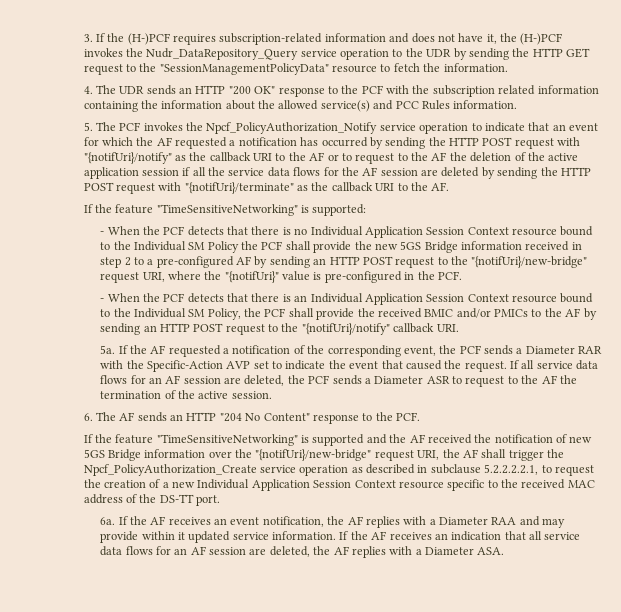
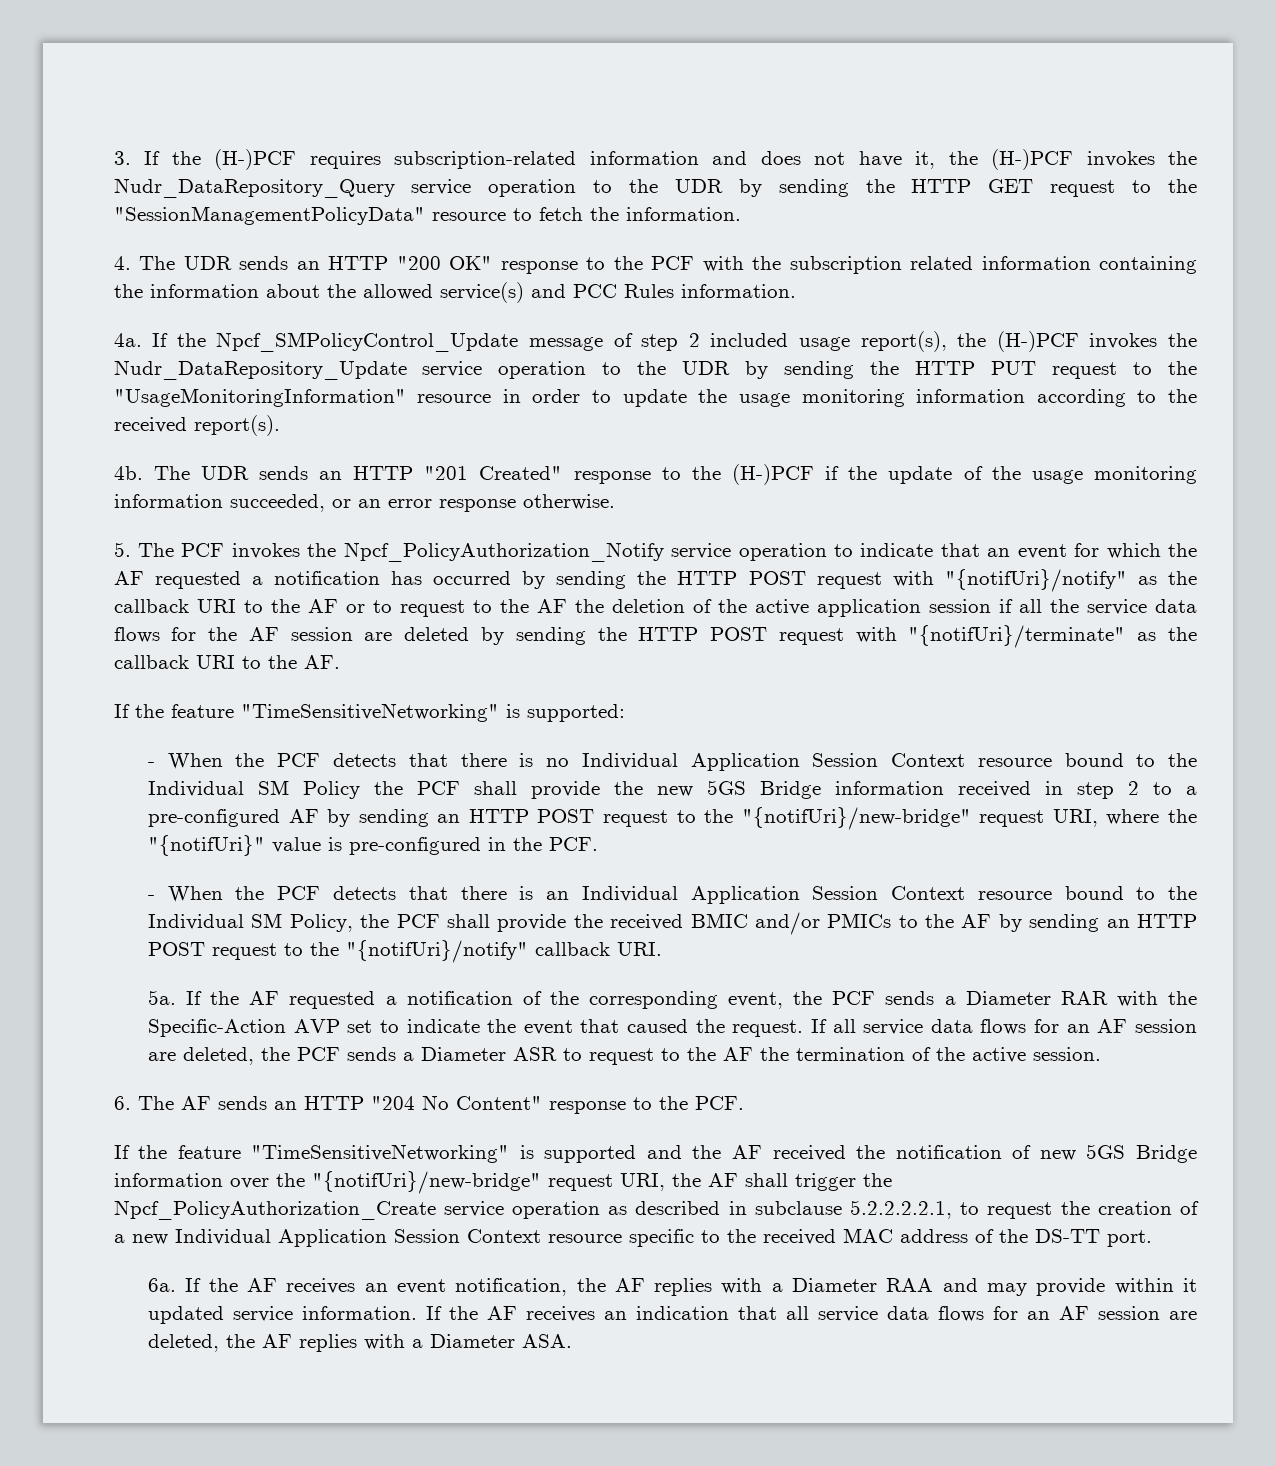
(518, 104) none -> [113,331,1198,352] [113,360,1197,380] [113,388,1197,407] [113,415,280,436] [113,464,1197,485] [113,494,615,512] // 4a. If the Npcf_SMPolicyControl_Update message of step 2 included usage report(s), the (H-)PCF invokes the Nudr_DataRepository_Update service operation to the UDR by sending the HTTP PUT request to the "UsageMonitoringInformation" resource in order to update the usage monitoring information according to the received report(s). // 4b. The UDR sends an HTTP "201 Created" response to the (H-)PCF if the update of the usage monitoring information succeeded, or an error response otherwise.

